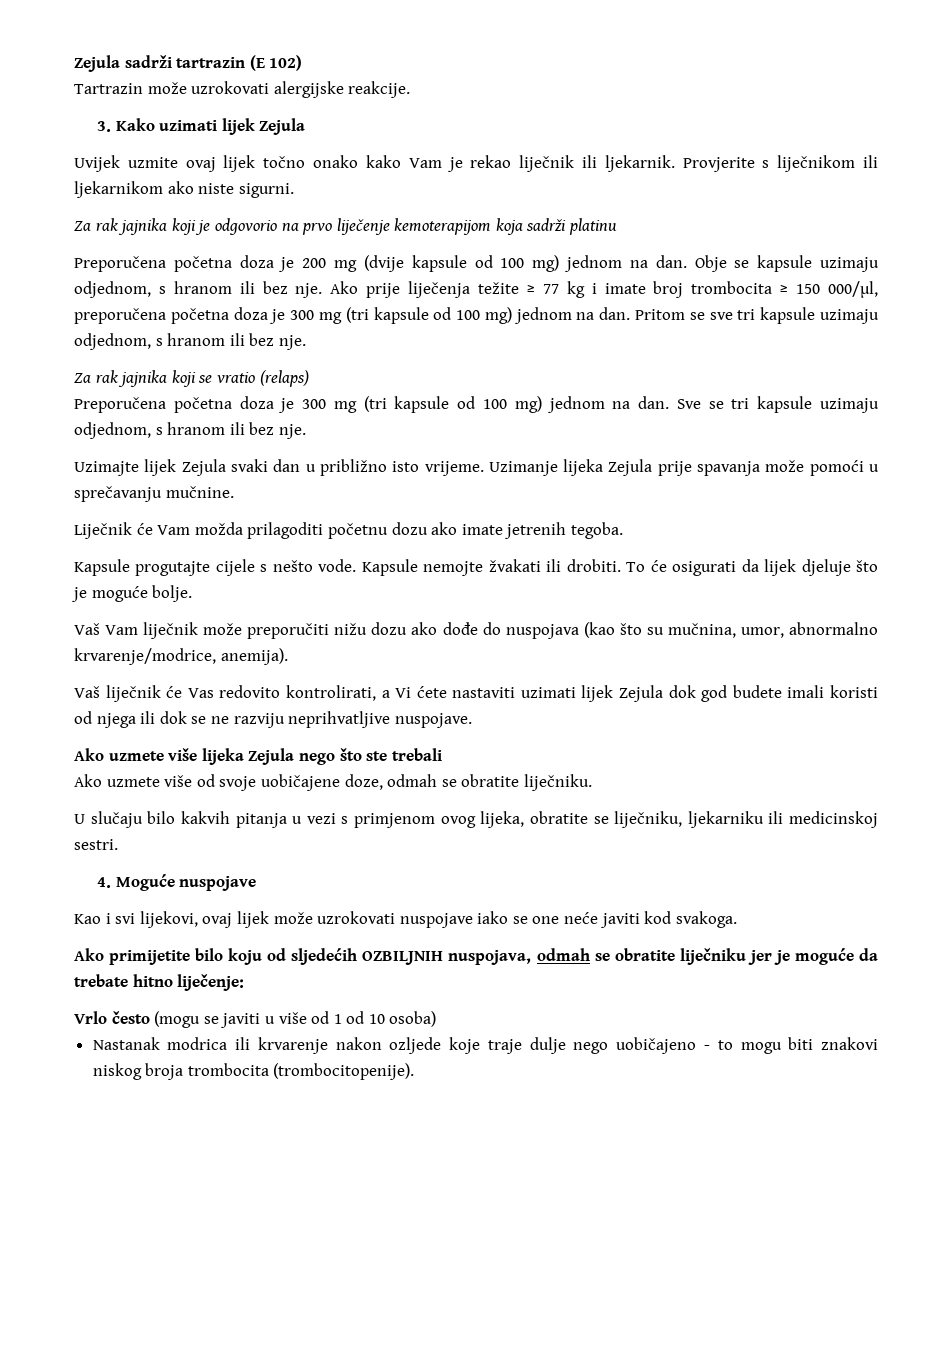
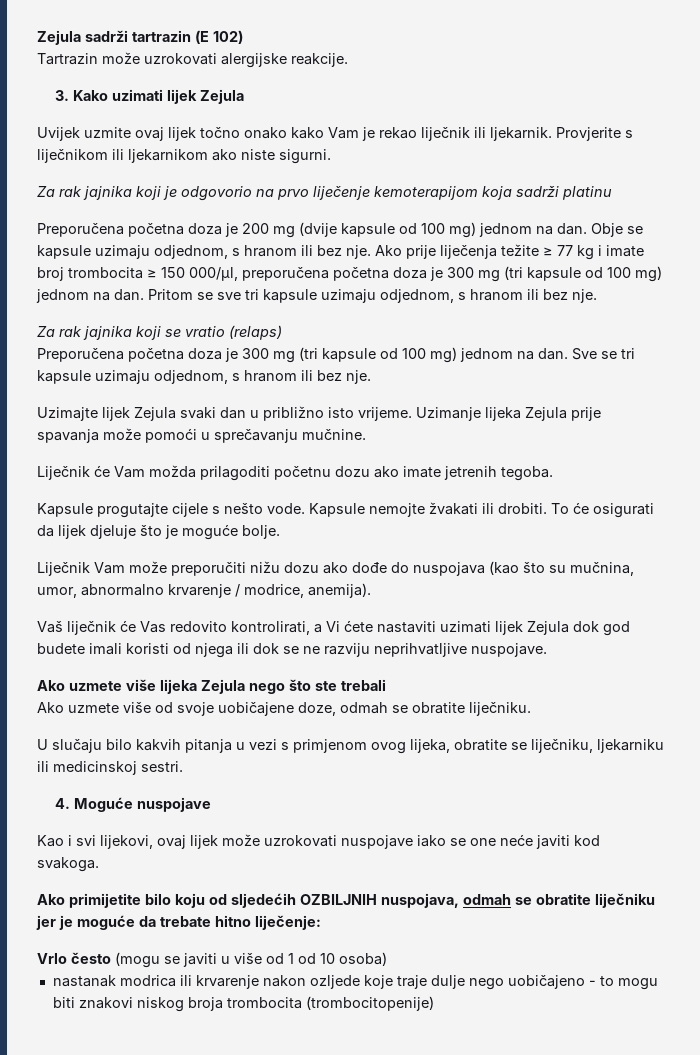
[74,622,199,639] Vaš Vam liječnik -> [37,562,125,576] Liječnik Vam
[74,648,216,665] krvarenje/modrice, -> [168,584,304,598] krvarenje / modrice,
[92,1037,160,1050] Nastanak -> [52,975,116,987] nastanak
[273,1063,415,1080] (trombocitopenije). -> [305,996,434,1011] (trombocitopenije)

